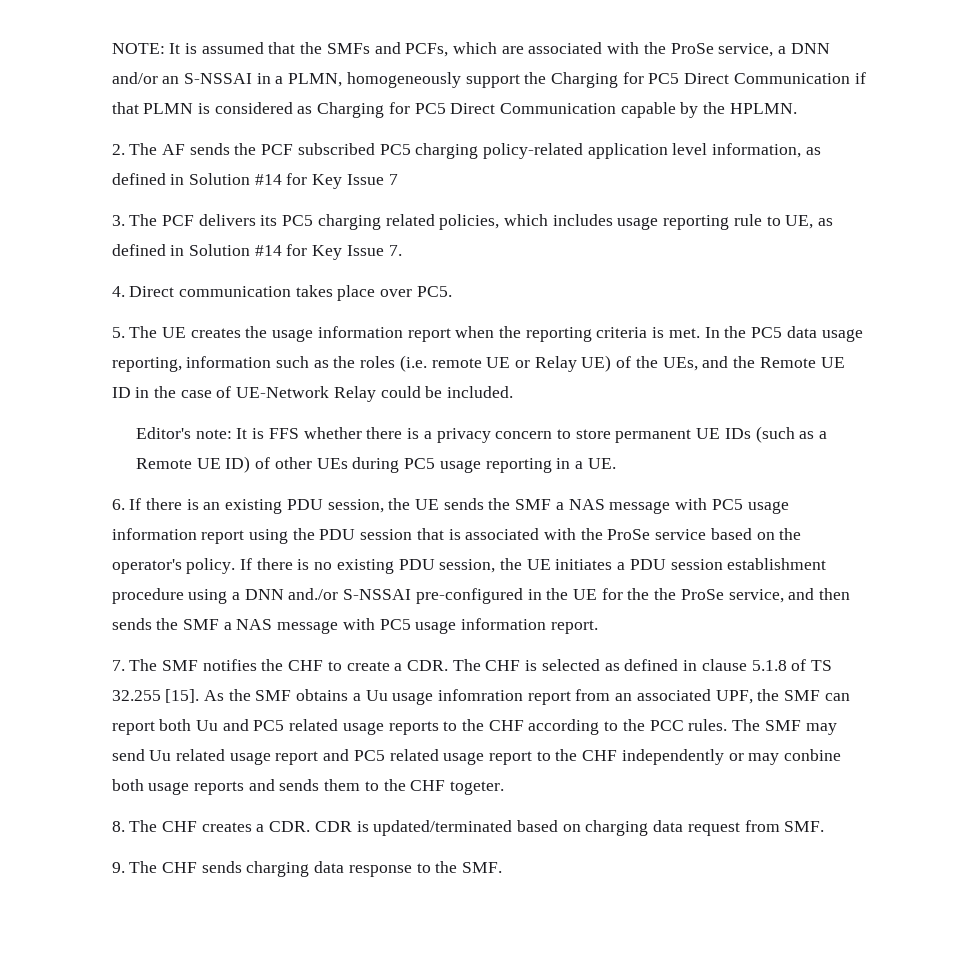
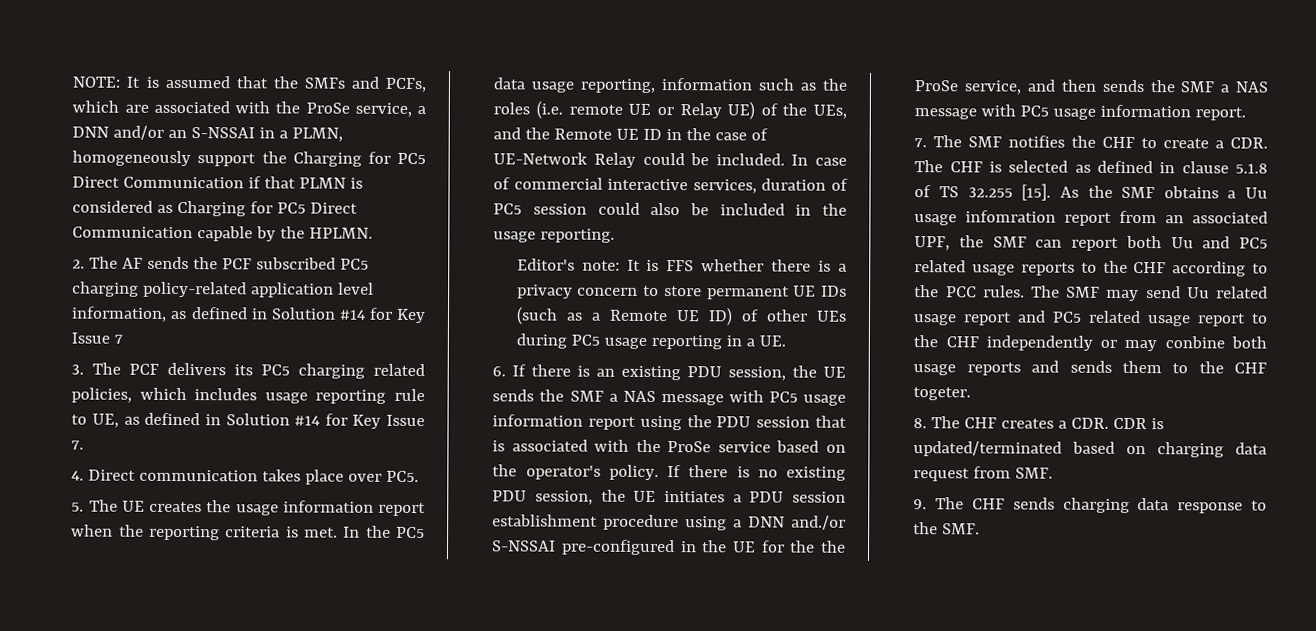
(514, 392) none -> [791,154,847,166] [493,177,848,194] [493,202,847,216] [493,228,616,243] In case of commercial interactive services, duration of PC5 session could also be included in the usage reporting.

